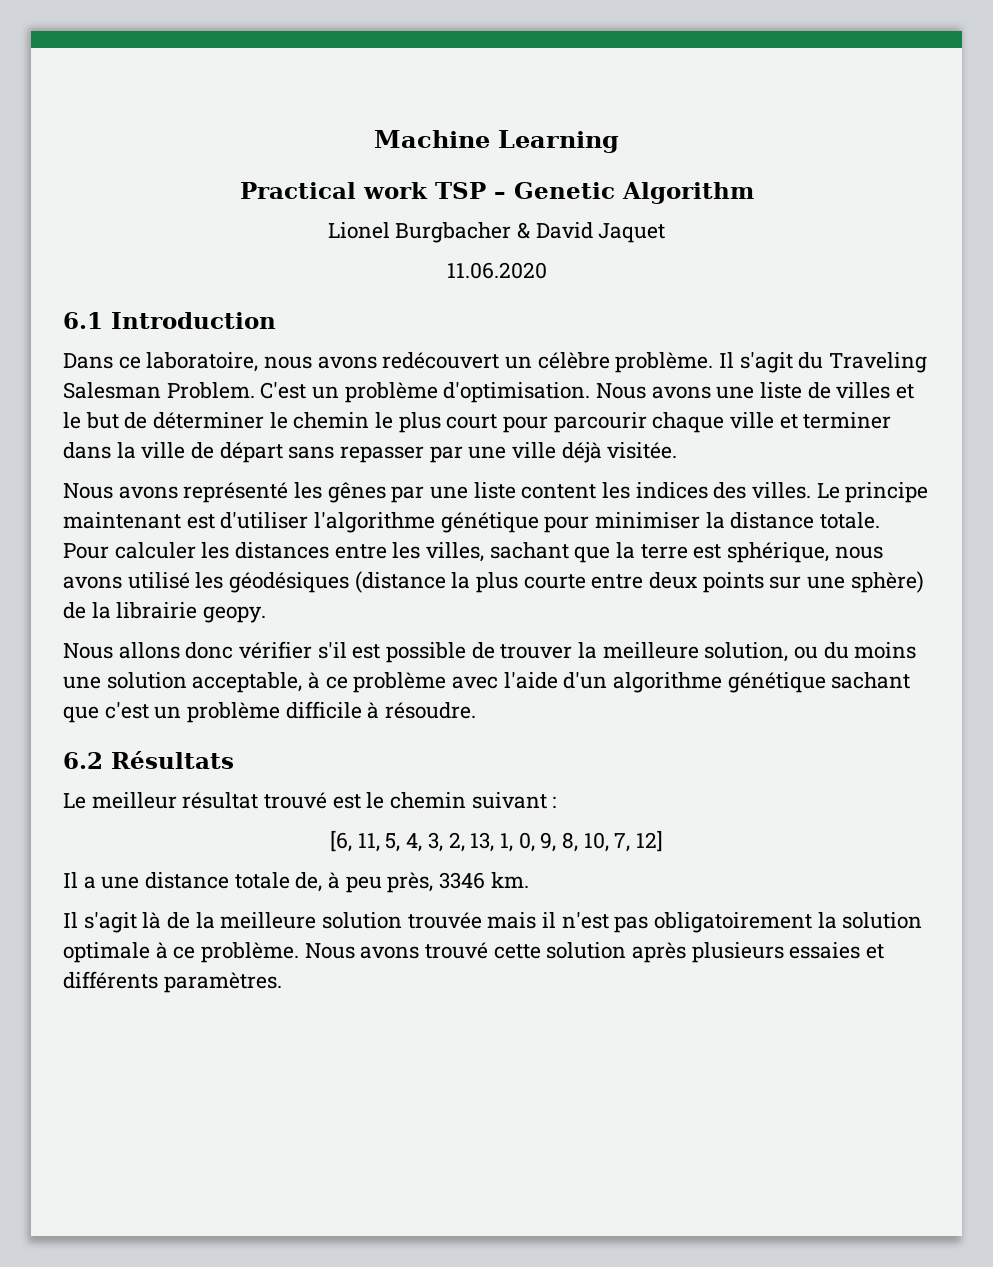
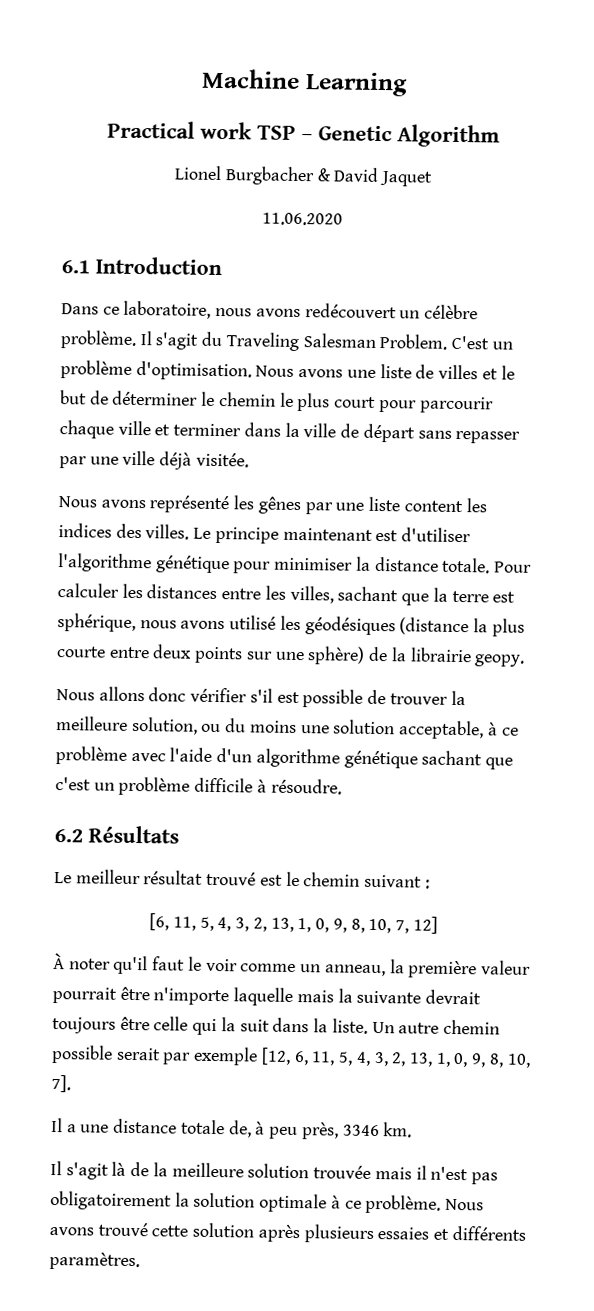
(663, 841) none -> [53,953,531,979] [52,986,482,1006] [52,1016,500,1036] [51,1044,531,1068] [51,1074,71,1093] // À noter qu'il faut le voir comme un anneau, la première valeur pourrait être n'importe laquelle mais la suivante devrait toujours être celle qui la suit dans la liste. Un autre chemin possible serait par exemple [12, 6, 11, 5, 4, 3, 2, 13, 1, 0, 9, 8, 10, 7].

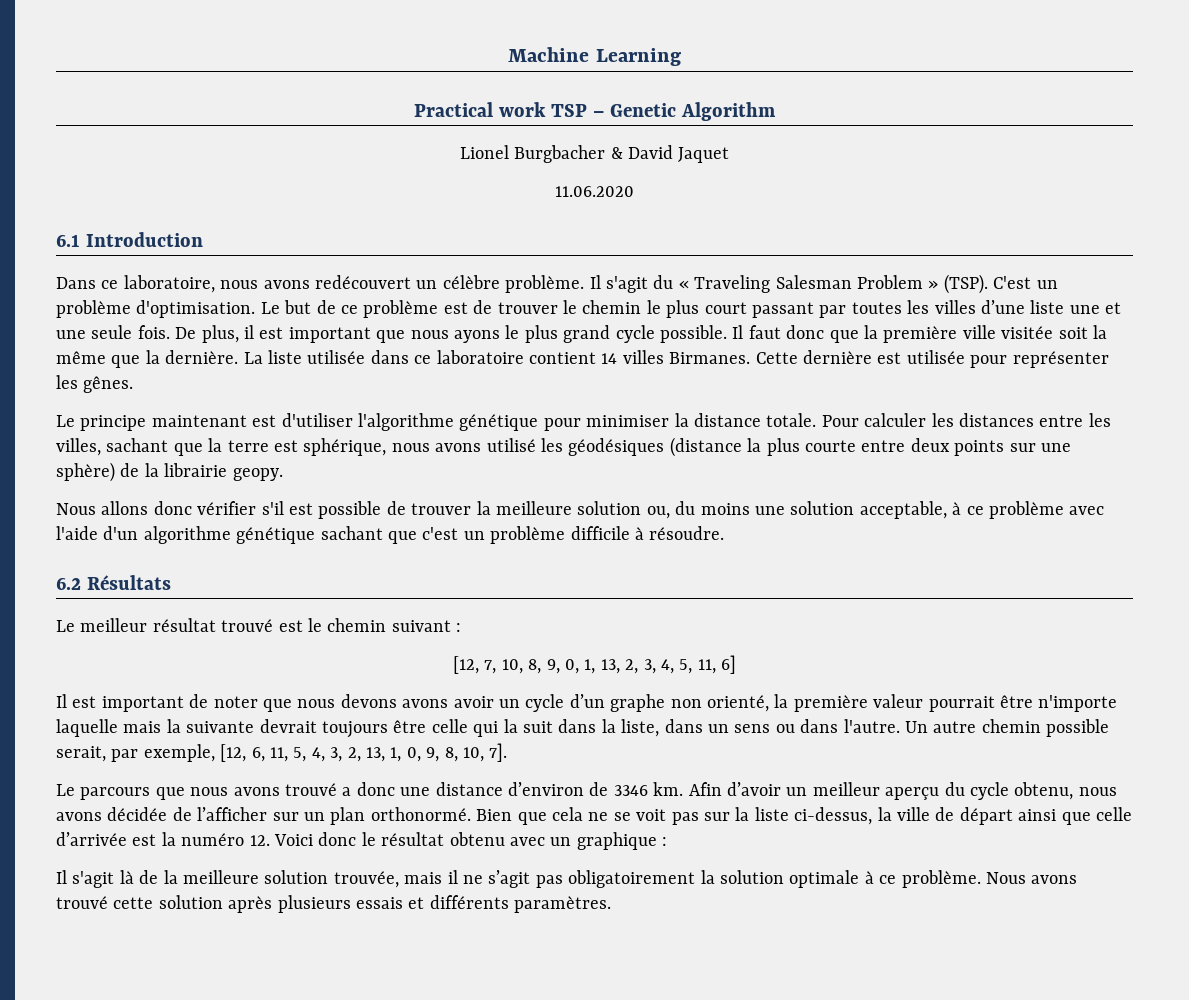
(224, 339) none -> [678,280,689,289] «
[379,334,448,350] Problem. -> [856,274,988,294] Problem » (TSP).
[255,364,515,380] [60,390,199,406] Nous avons une liste de villes et le but de déterminer -> [260,300,558,318] Le but de ce problème est de trouver
[378,396,494,414] [59,420,521,444] [59,450,249,470] [58,495,487,515] [58,523,190,540] pour parcourir chaque ville et terminer dans la ville de départ sans repasser par une ville déjà visitée. // Nous avons représenté les gênes par une liste content les indices des villes. -> [751,300,1122,318] [56,325,1107,343] [56,350,1109,368] [56,375,134,393] passant par toutes les villes d’une liste une et une seule fois. De plus, il est important que nous ayons le plus grand cycle possible. Il faut donc que la première ville visitée soit la même que la dernière. La liste utilisée dans ce laboratoire contient 14 villes Birmanes. Cette dernière est utilisée pour représenter les gênes. //
[131,716,222,735] solution, ou -> [577,501,670,519] solution ou,
[149,913,438,934] [53,953,386,977] [6, 11, 5, 4, 3, 2, 13, 1, 0, 9, 8, 10, 7, 12] // À noter qu'il faut le voir comme un anneau, -> [452,655,737,674] [56,694,769,712] [12, 7, 10, 8, 9, 0, 1, 13, 2, 3, 4, 5, 11, 6] // Il est important de noter que nous devons avons avoir un cycle d’un graphe non orienté,
[331,1018,368,1034] liste. -> [621,719,900,737] liste, dans un sens ou dans l'autre.
[115,1046,259,1066] serait par exemple -> [56,744,215,762] serait, par exemple,
[51,1117,413,1140] Il a une distance totale de, à peu près, 3346 km. -> [56,782,1117,800] [56,807,1132,825] [56,832,668,850] Le parcours que nous avons trouvé a donc une distance d’environ de 3346 km. Afin d’avoir un meilleur aperçu du cycle obtenu, nous avons décidée de l’afficher sur un plan orthonormé. Bien que cela ne se voit pas sur la liste ci-dessus, la ville de départ ainsi que celle d’arrivée est la numéro 12. Voici donc le résultat obtenu avec un graphique :
[313,1165,372,1179] trouvée -> [333,871,399,888] trouvée,
[430,1166,469,1181] n'est -> [462,870,531,888] ne s’agit
[377,1227,430,1240] essaies -> [356,897,403,909] essais

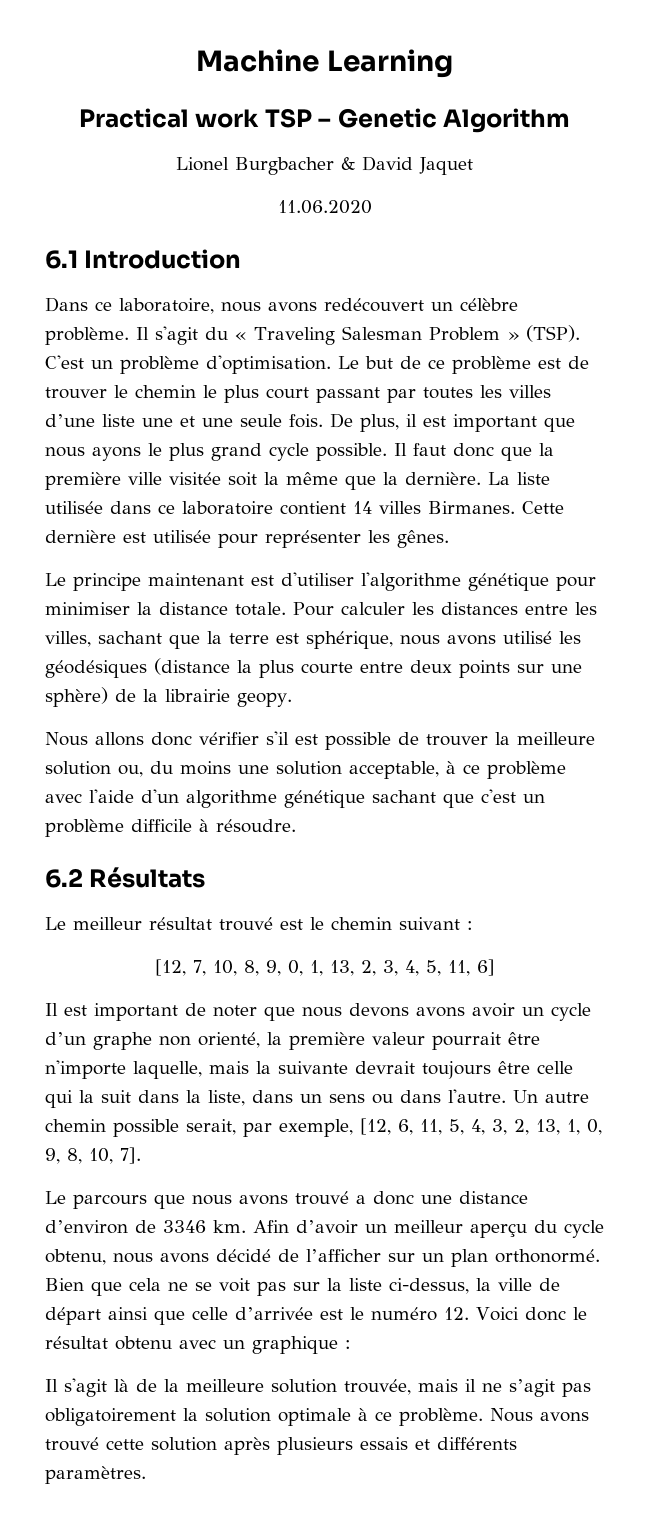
[56,719,118,737] laquelle -> [133,1061,202,1079] laquelle,
[107,807,168,821] décidée -> [216,1249,271,1262] décidé
[161,832,176,846] la -> [350,1307,364,1320] le

